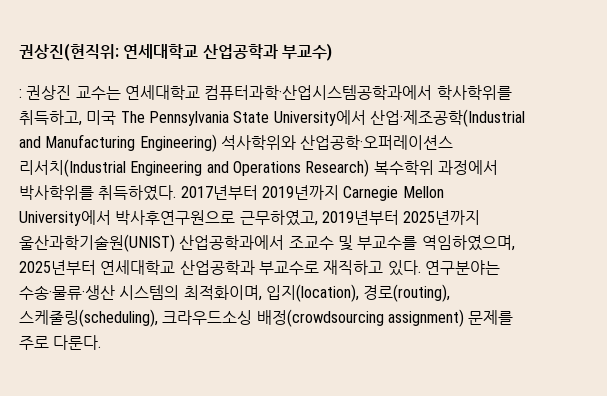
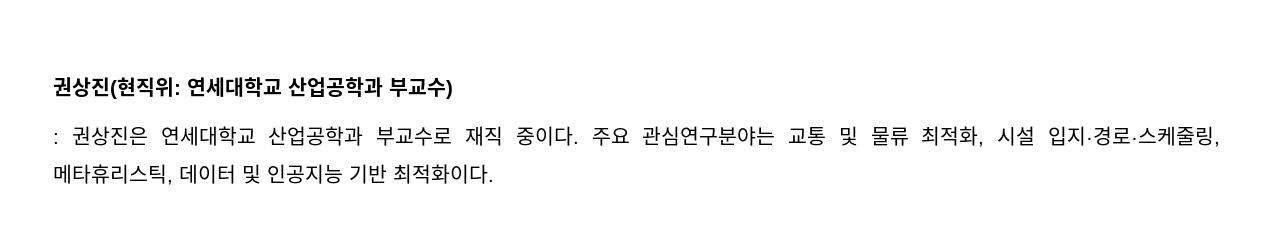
[26,85,512,100] [19,109,525,127] [19,134,454,152] [19,159,498,177] [19,185,444,201] [19,210,481,226] [19,234,515,252] [19,260,500,276] [19,284,451,302] [19,309,514,327] [19,335,102,350] 권상진 교수는 연세대학교 컴퓨터과학·산업시스템공학과에서 학사학위를 취득하고, 미국 The Pennsylvania State University에서 산업·제조공학(Industrial and Manufacturing Engineering) 석사학위와 산업공학·오퍼레이션스 리서치(Industrial Engineering and Operations Research) 복수학위 과정에서 박사학위를 취득하였다. 2017년부터 2019년까지 Carnegie Mellon University에서 박사후연구원으로 근무하였고, 2019년부터 2025년까지 울산과학기술원(UNIST) 산업공학과에서 조교수 및 부교수를 역임하였으며, 2025년부터 연세대학교 산업공학과 부교수로 재직하고 있다. 연구분야는 수송·물류·생산 시스템의 최적화이며, 입지(location), 경로(routing), 스케줄링(scheduling), 크라우드소싱 배정(crowdsourcing assignment) 문제를 주로 다룬다. -> [71,126,1221,147] [53,164,494,185] 권상진은 연세대학교 산업공학과 부교수로 재직 중이다. 주요 관심연구분야는 교통 및 물류 최적화, 시설 입지·경로·스케줄링, 메타휴리스틱, 데이터 및 인공지능 기반 최적화이다.

